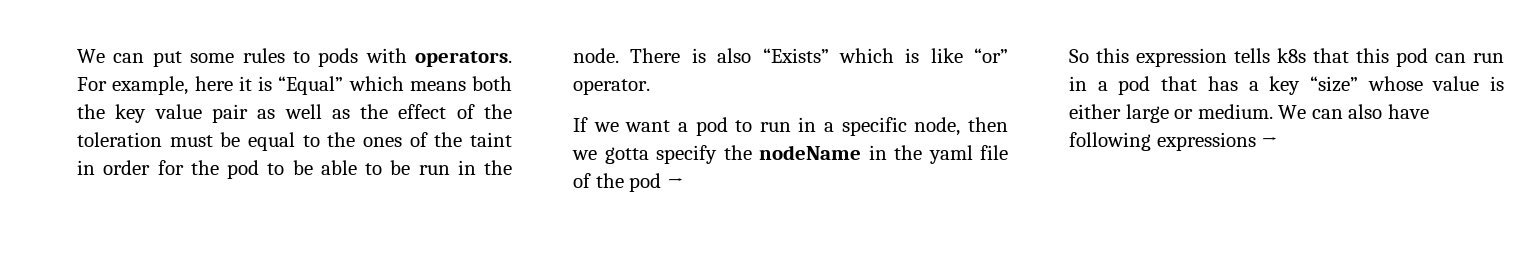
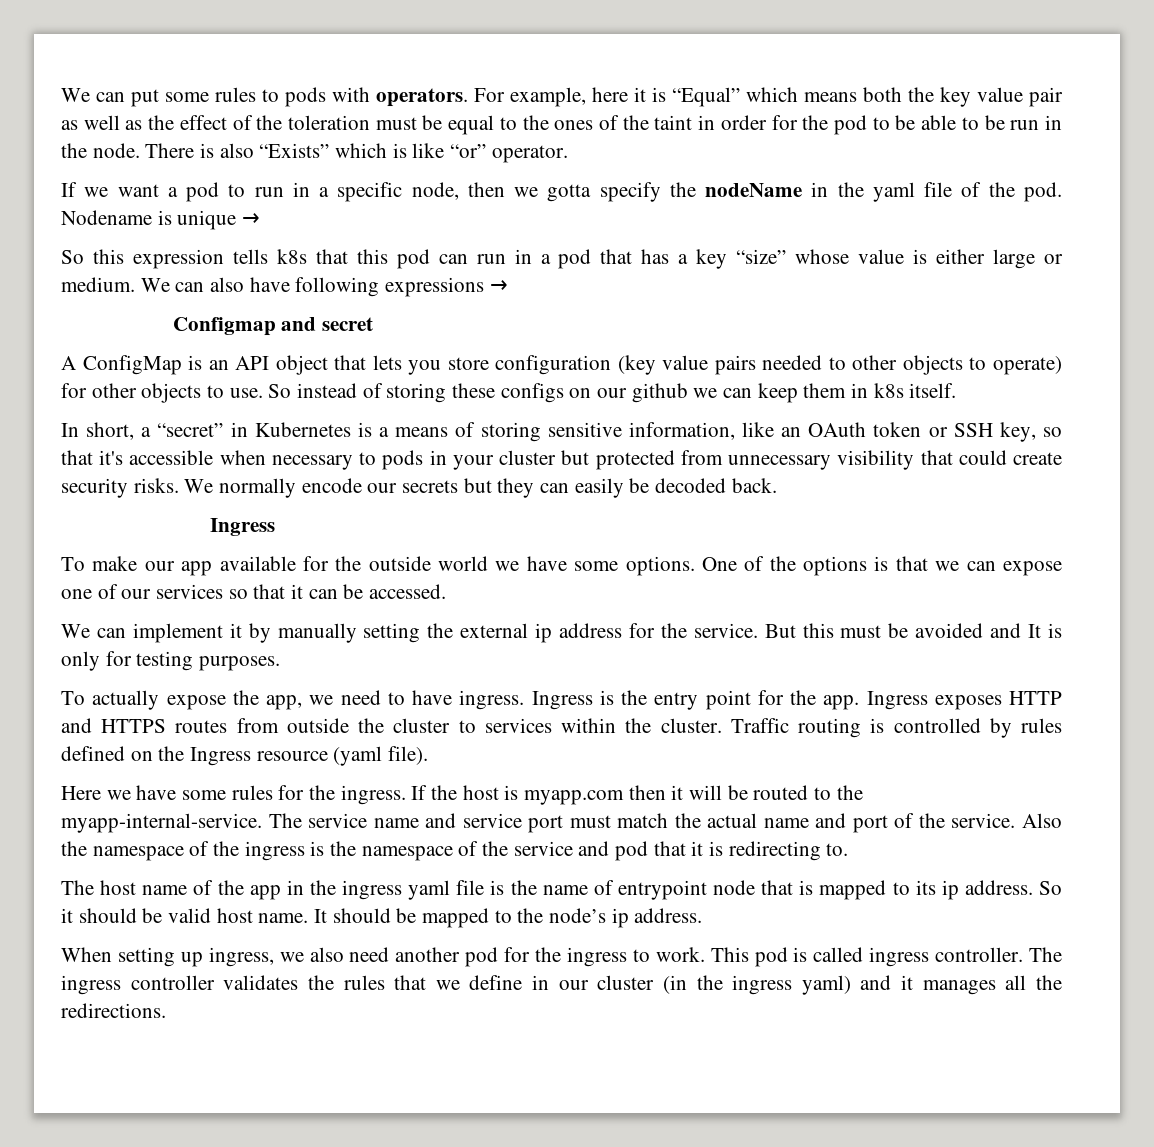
[629,173,662,192] pod -> [1023,182,1062,202] [61,210,237,230] pod. Nodename is unique
(1278, 141) none -> [172,317,373,336] [61,355,1062,375] [61,383,957,403] [61,422,1062,442] [61,450,1063,470] [61,478,777,498] [209,518,275,536] [61,556,1062,576] [61,584,447,599] [61,623,1063,643] [61,651,281,671] [61,690,1062,710] [61,718,1063,738] [61,746,429,766] [61,785,863,805] [61,813,1062,833] [61,841,849,861] [61,880,1062,900] [61,908,703,928] [61,947,1062,967] [61,975,1063,995] [61,1003,166,1018] // Configmap and secret // A ConfigMap is an API object that lets you store configuration (key value pairs needed to other objects to operate) for other objects to use. So instead of storing these configs on our github we can keep them in k8s itself. // In short, a “secret” in Kubernetes is a means of storing sensitive information, like an OAuth token or SSH key, so that it's accessible when necessary to pods in your cluster but protected from unnecessary visibility that could create security risks. We normally encode our secrets but they can easily be decoded back. // Ingress // To make our app available for the outside world we have some options. One of the options is that we can expose one of our services so that it can be accessed. // We can implement it by manually setting the external ip address for the service. But this must be avoided and It is only for testing purposes. // To actually expose the app, we need to have ingress. Ingress is the entry point for the app. Ingress exposes HTTP and HTTPS routes from outside the cluster to services within the cluster. Traffic routing is controlled by rules defined on the Ingress resource (yaml file). // Here we have some rules for the ingress. If the host is myapp.com then it will be routed to the myapp-internal-service. The service name and service port must match the actual name and port of the service. Also the namespace of the ingress is the namespace of the service and pod that it is redirecting to. // The host name of the app in the ingress yaml file is the name of entrypoint node that is mapped to its ip address. So it should be valid host name. It should be mapped to the node’s ip address. // When setting up ingress, we also need another pod for the ingress to work. This pod is called ingress controller. The ingress controller validates the rules that we define in our cluster (in the ingress yaml) and it manages all the redirections.

